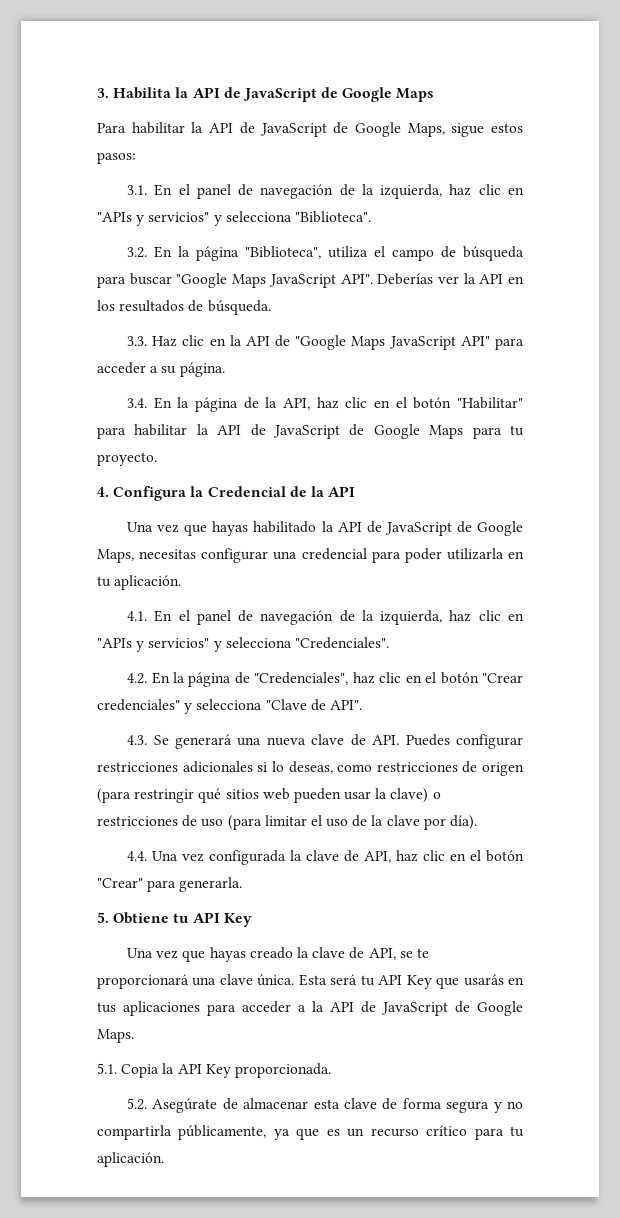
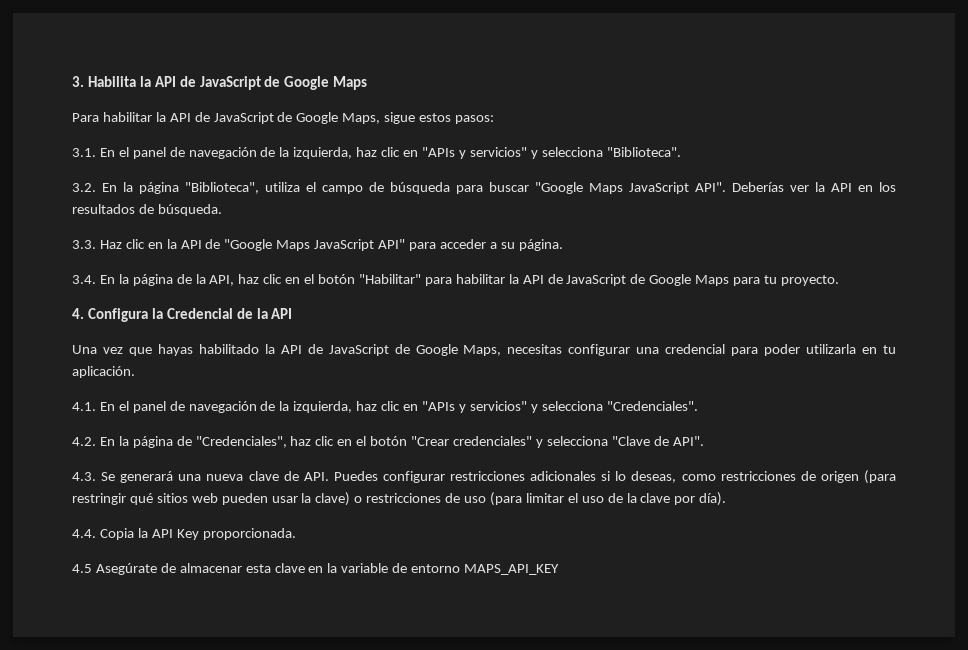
[152,850,524,865] [97,877,243,892] [97,912,252,927] [127,947,429,962] [97,974,524,989] [97,1001,523,1016] [97,1029,134,1043] [97,1063,117,1074] Una vez configurada la clave de API, haz clic en el botón "Crear" para generarla. // 5. Obtiene tu API Key // Una vez que hayas creado la clave de API, se te proporcionará una clave única. Esta será tu API Key que usarás en tus aplicaciones para acceder a la API de JavaScript de Google Maps. // 5.1. -> (96, 533) none
[127,1098,148,1110] 5.2. -> [72,564,92,573] 4.5
[382,1098,523,1113] [97,1125,525,1140] [97,1152,164,1167] de forma segura y no compartirla públicamente, ya que es un recurso crítico para tu aplicación. -> [308,563,560,575] en la variable de entorno MAPS_API_KEY

